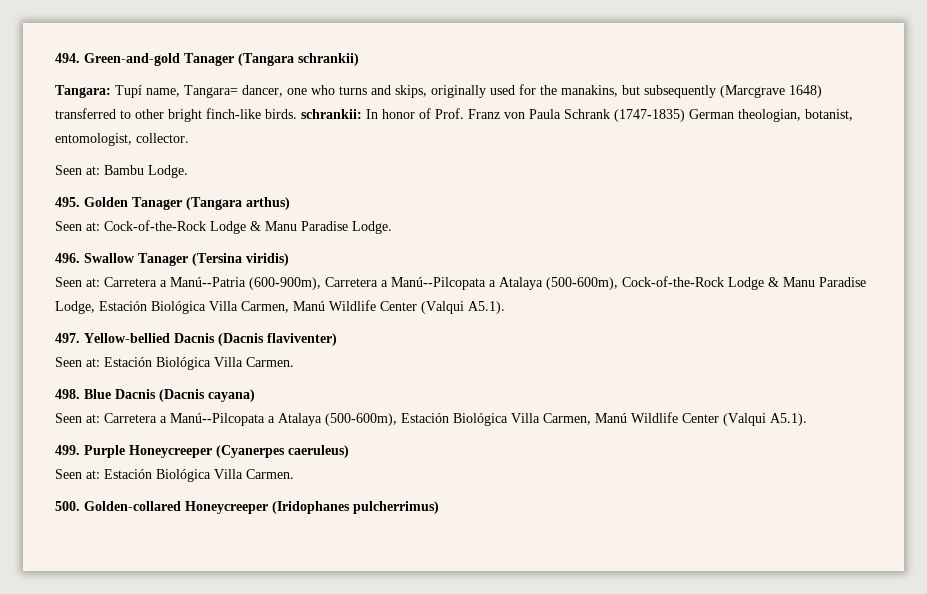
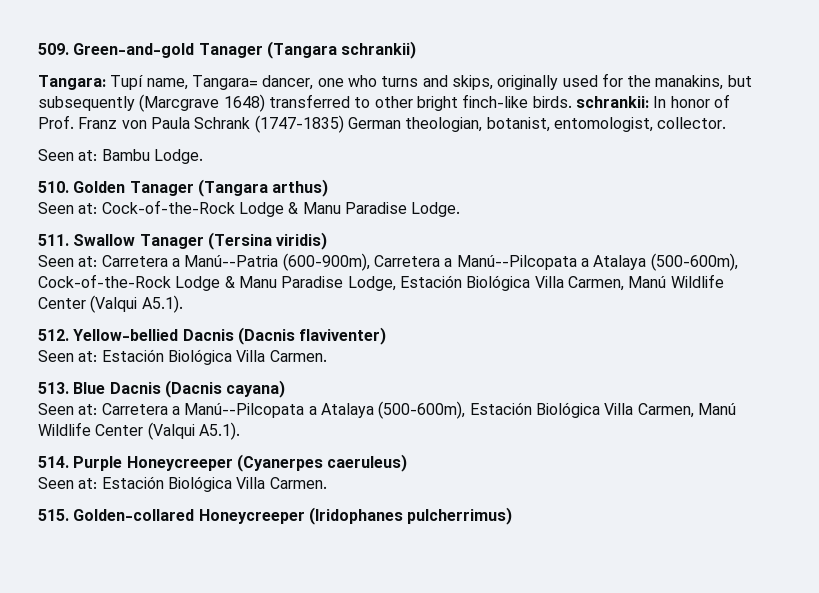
[55,53,80,63] 494. -> [38,43,69,55] 509.
[55,197,80,207] 495. -> [38,181,69,193] 510.
[55,253,80,263] 496. -> [38,234,69,246] 511.
[55,333,80,343] 497. -> [38,329,69,341] 512.
[55,389,80,399] 498. -> [38,382,69,394] 513.
[55,445,80,455] 499. -> [38,456,69,468] 514.
[55,501,80,511] 500. -> [38,509,69,521] 515.

